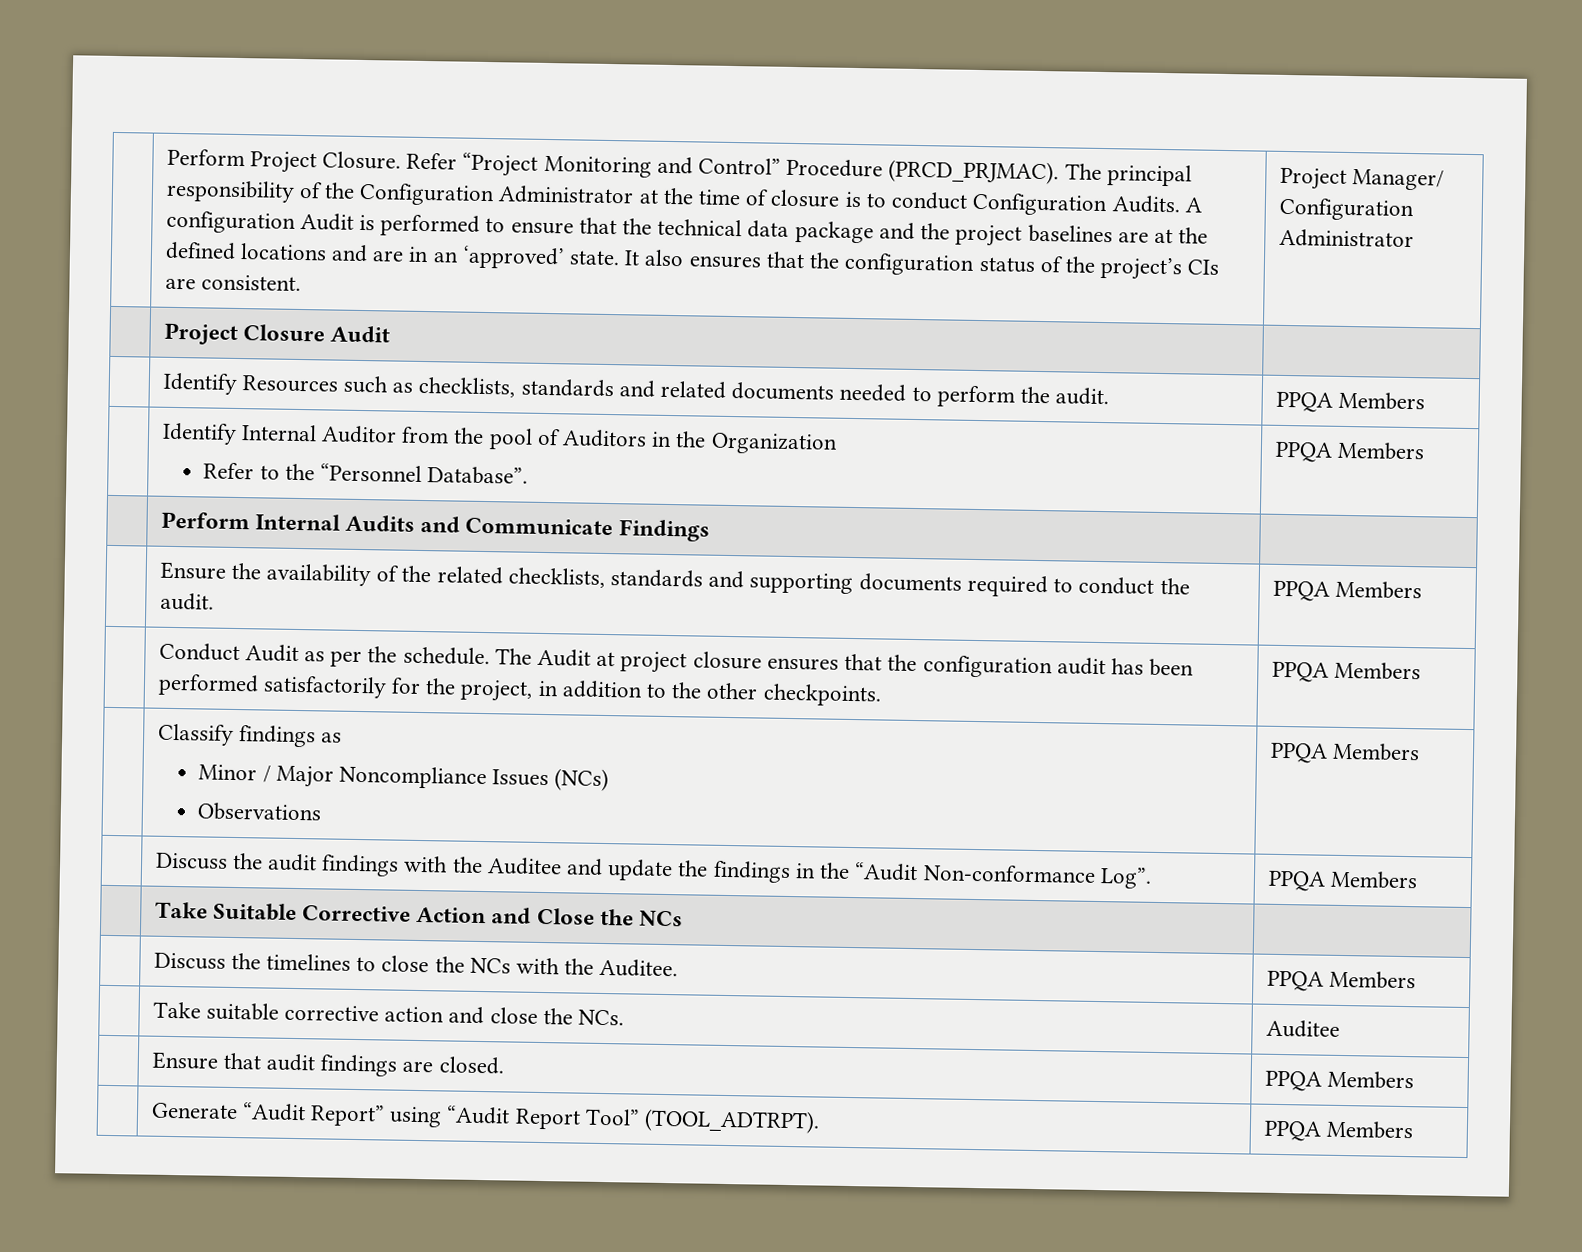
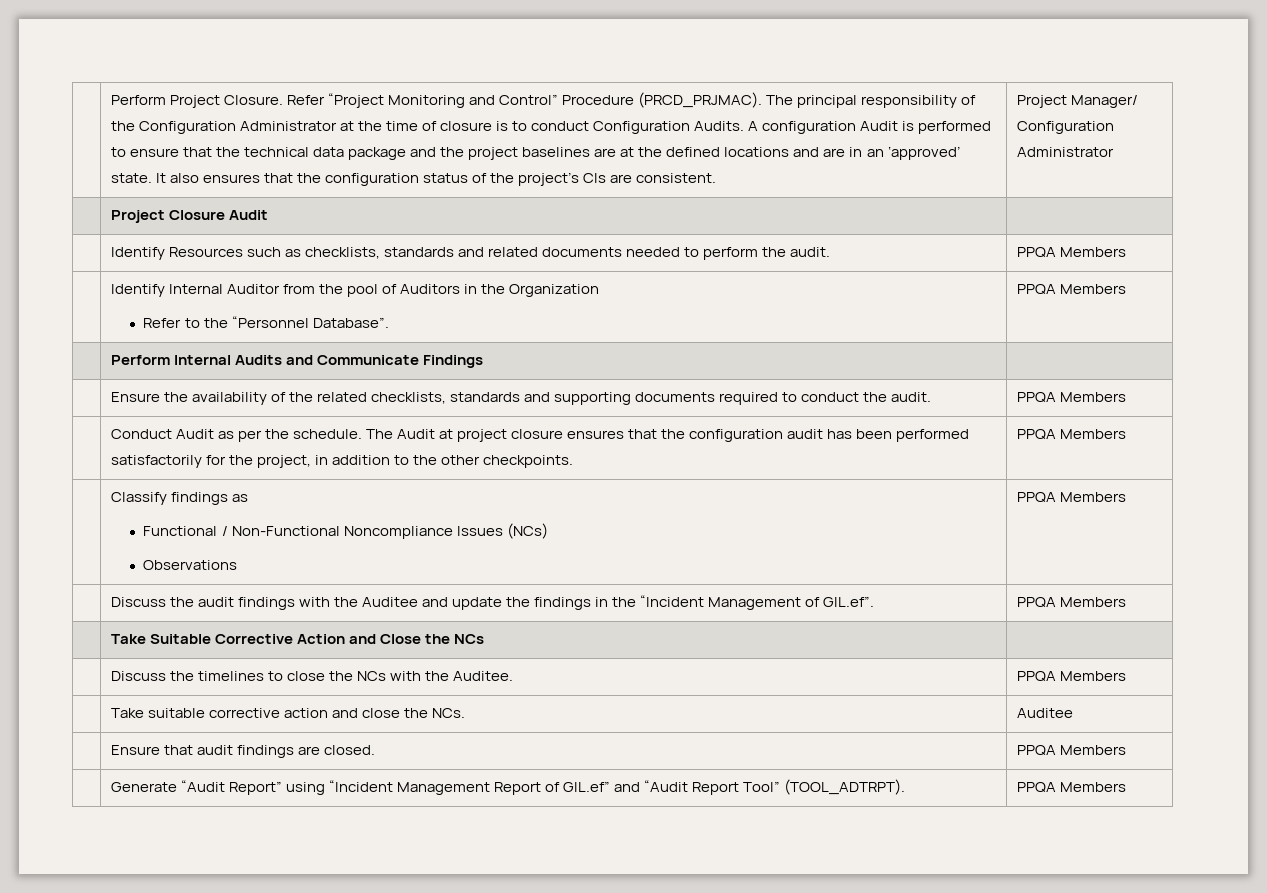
[198,764,334,788] Minor / Major -> [143,526,340,536] Functional / Non-Functional
[854,862,1152,889] “Audit Non-conformance Log”. -> [640,595,875,610] “Incident Management of GIL.ef”.
(443, 1117) none -> [328,780,641,795] “Incident Management Report of GIL.ef” and

